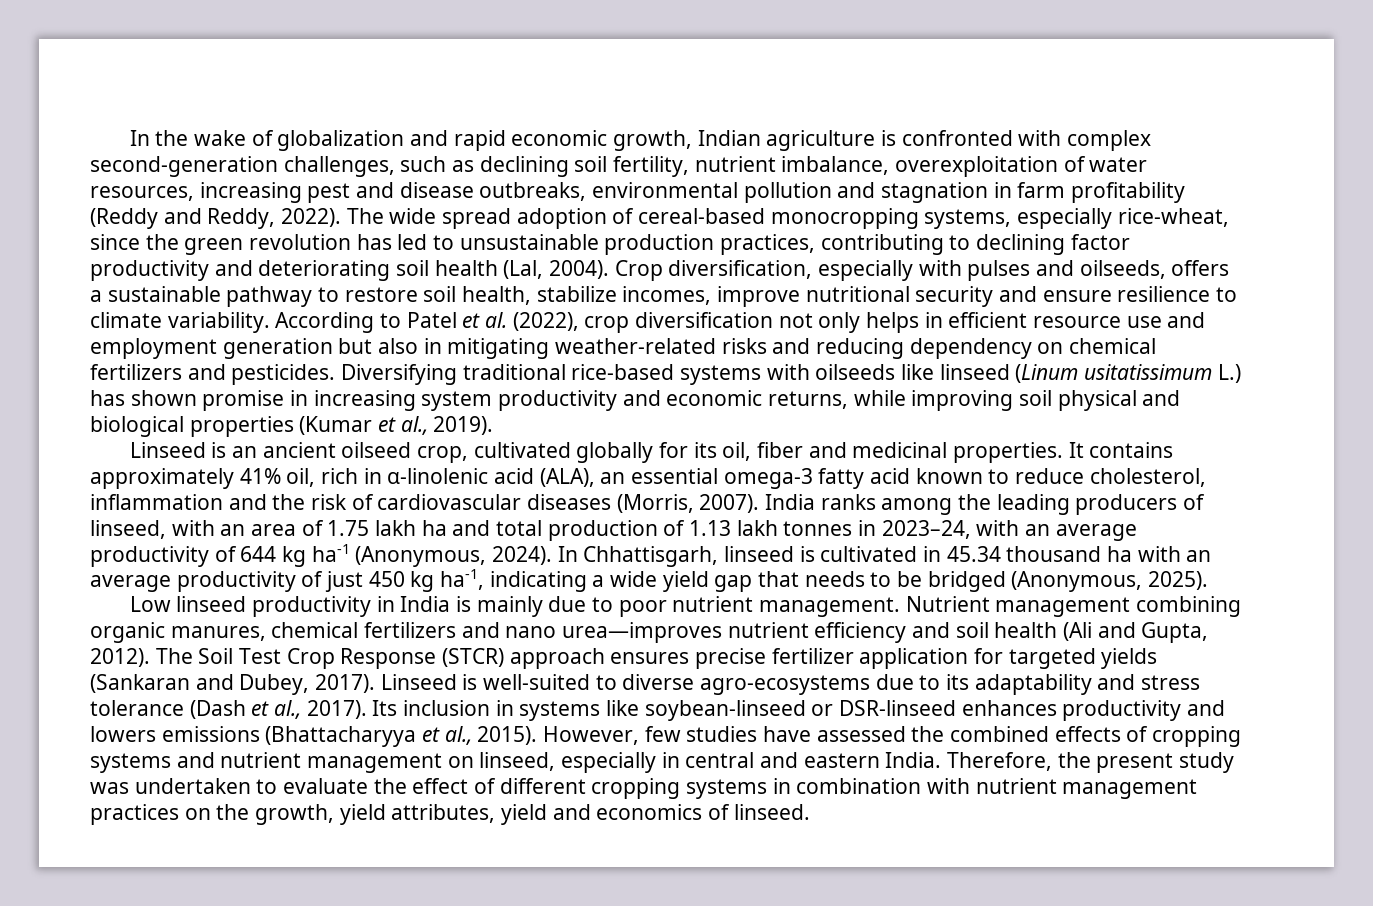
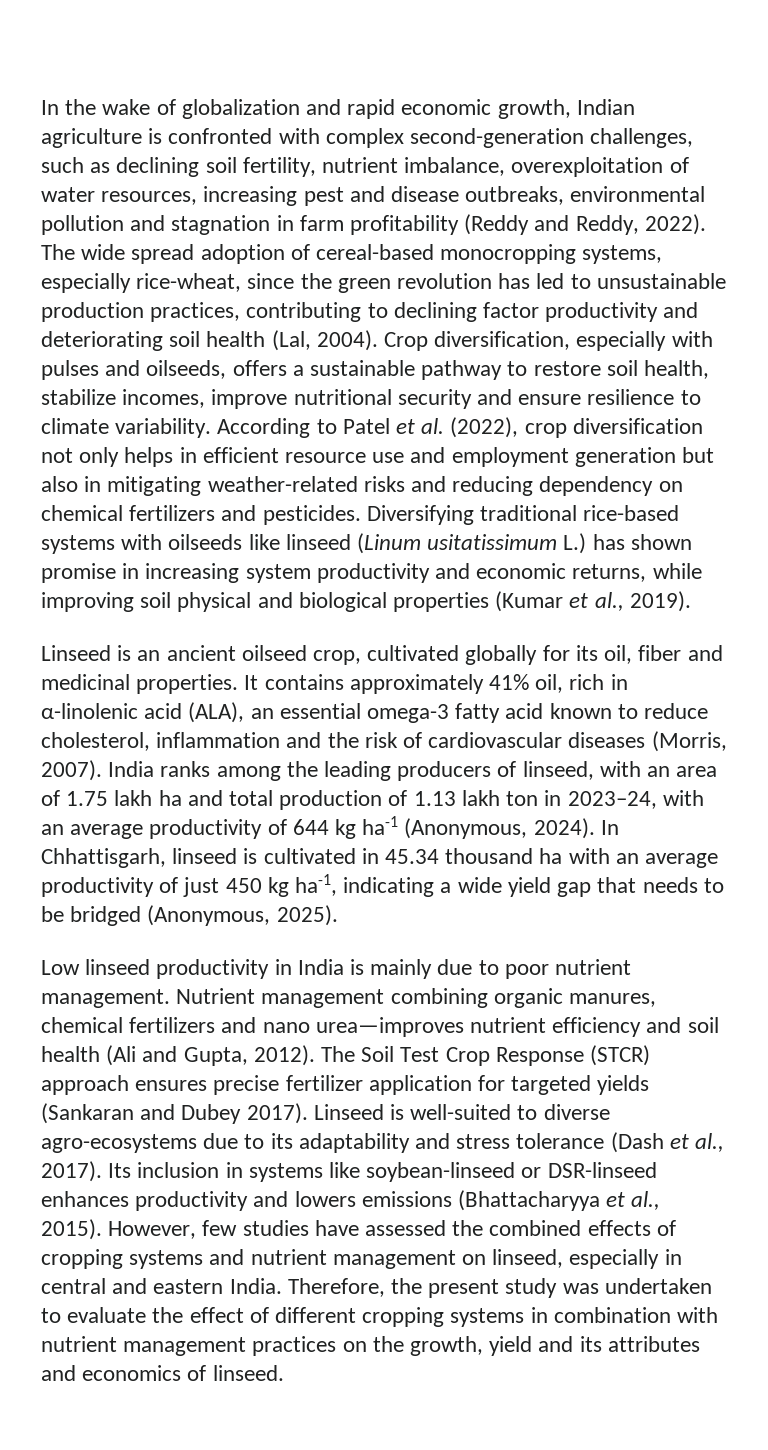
[783,521,853,536] tonnes -> [506,791,539,806] ton
[239,674,310,695] Dubey, -> [181,1104,242,1124] Dubey
[391,804,548,825] attributes, yield -> [538,1336,700,1352] and its attributes

